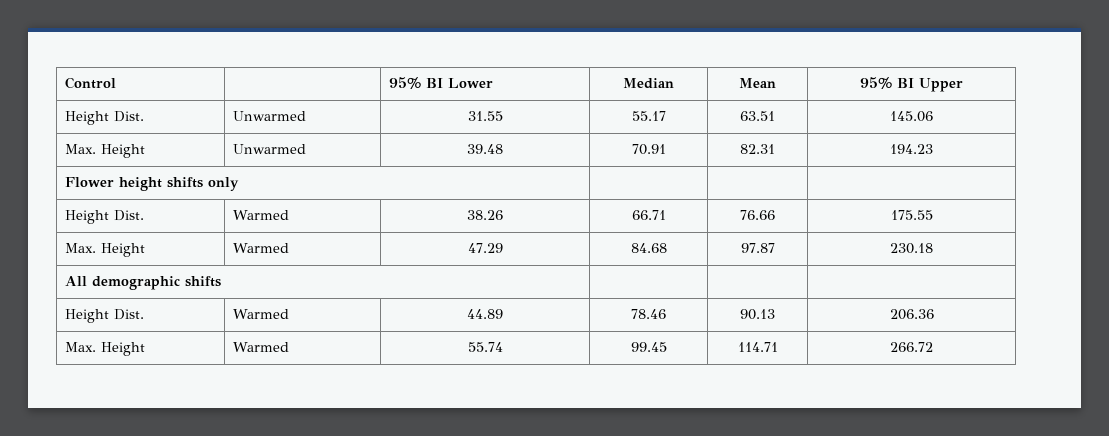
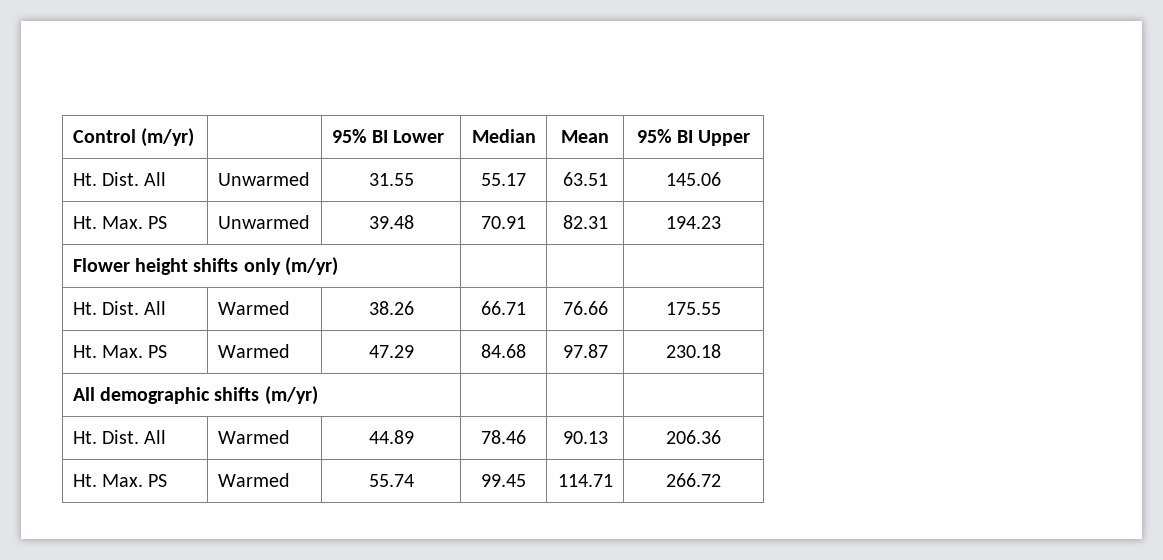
(116, 83) none -> [141,128,195,147] (m/yr)
[64,111,144,125] Height Dist. -> [72,172,167,186] Ht. Dist. All
[64,144,145,158] Max. Height -> [72,216,168,229] Ht. Max. PS
[64,210,144,224] | | | // Height Dist. -> [285,257,339,276] [72,301,167,315] (m/yr) | | | // Ht. Dist. All
[64,243,145,257] Max. Height -> [72,345,168,358] Ht. Max. PS
[64,309,144,323] | | | // Height Dist. -> [264,386,318,405] [72,430,167,444] (m/yr) | | | // Ht. Dist. All
[64,342,145,356] Max. Height -> [72,474,168,487] Ht. Max. PS

